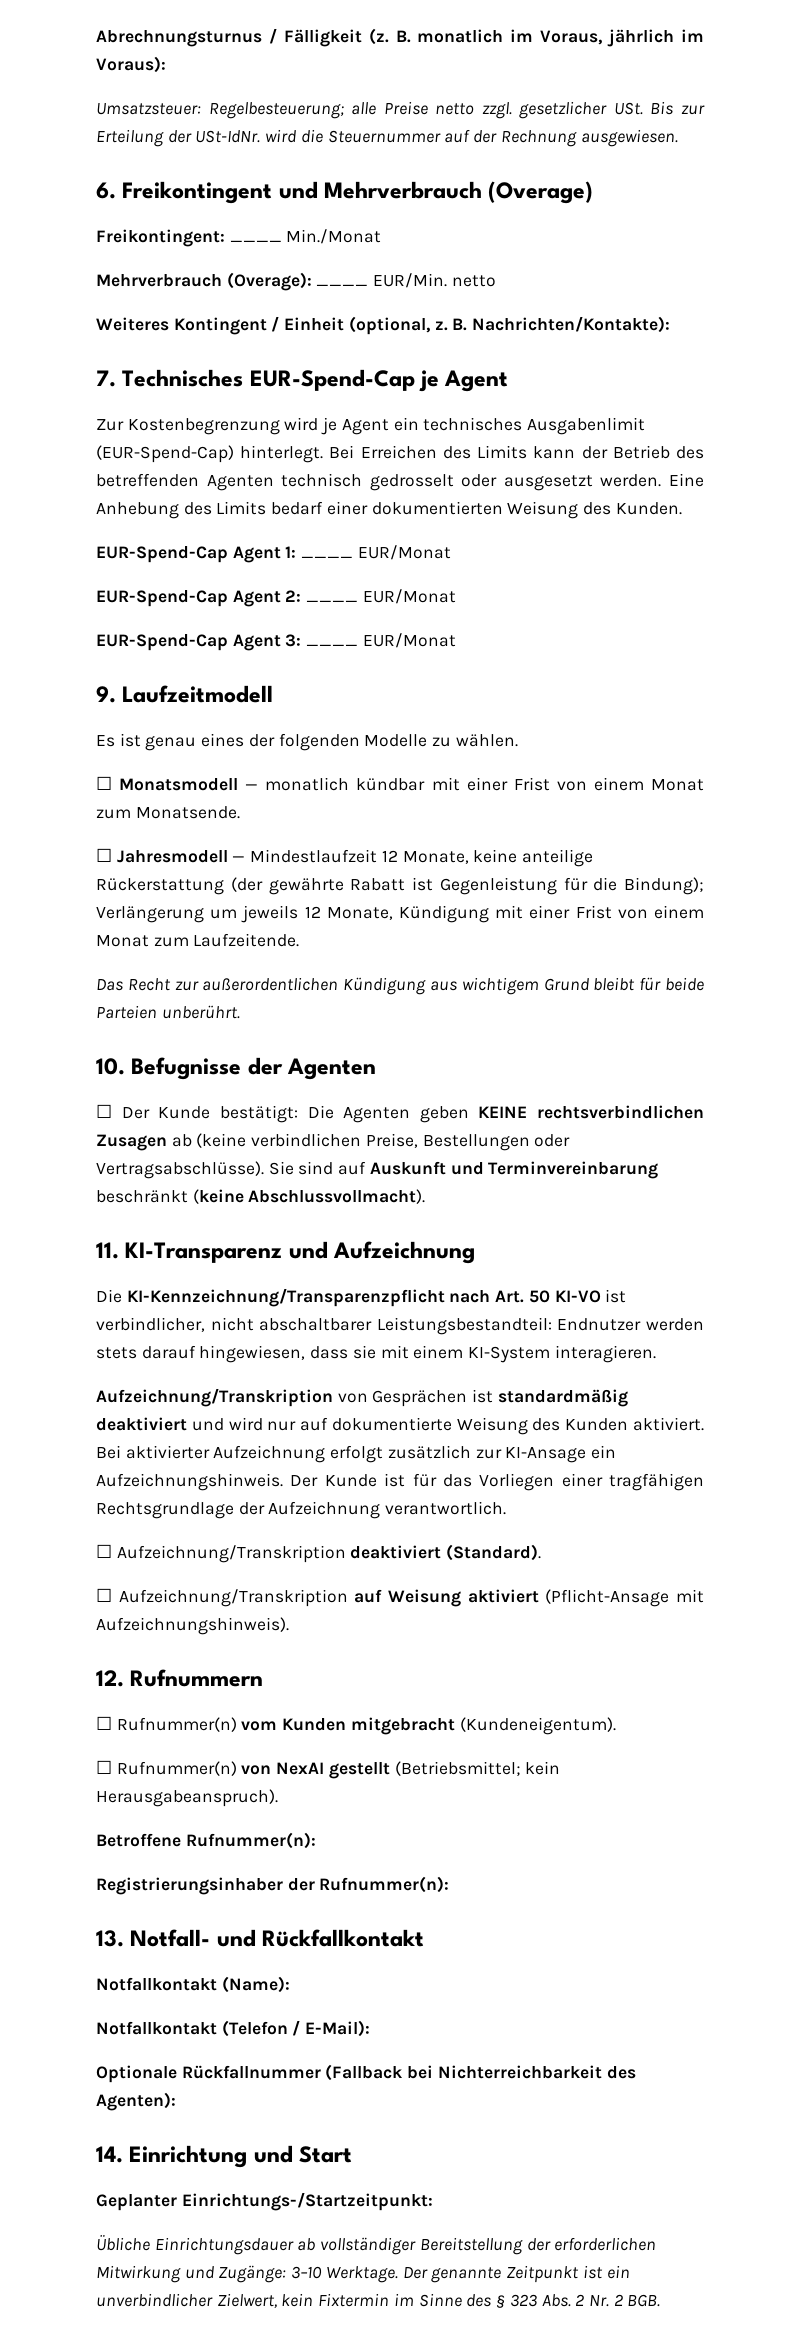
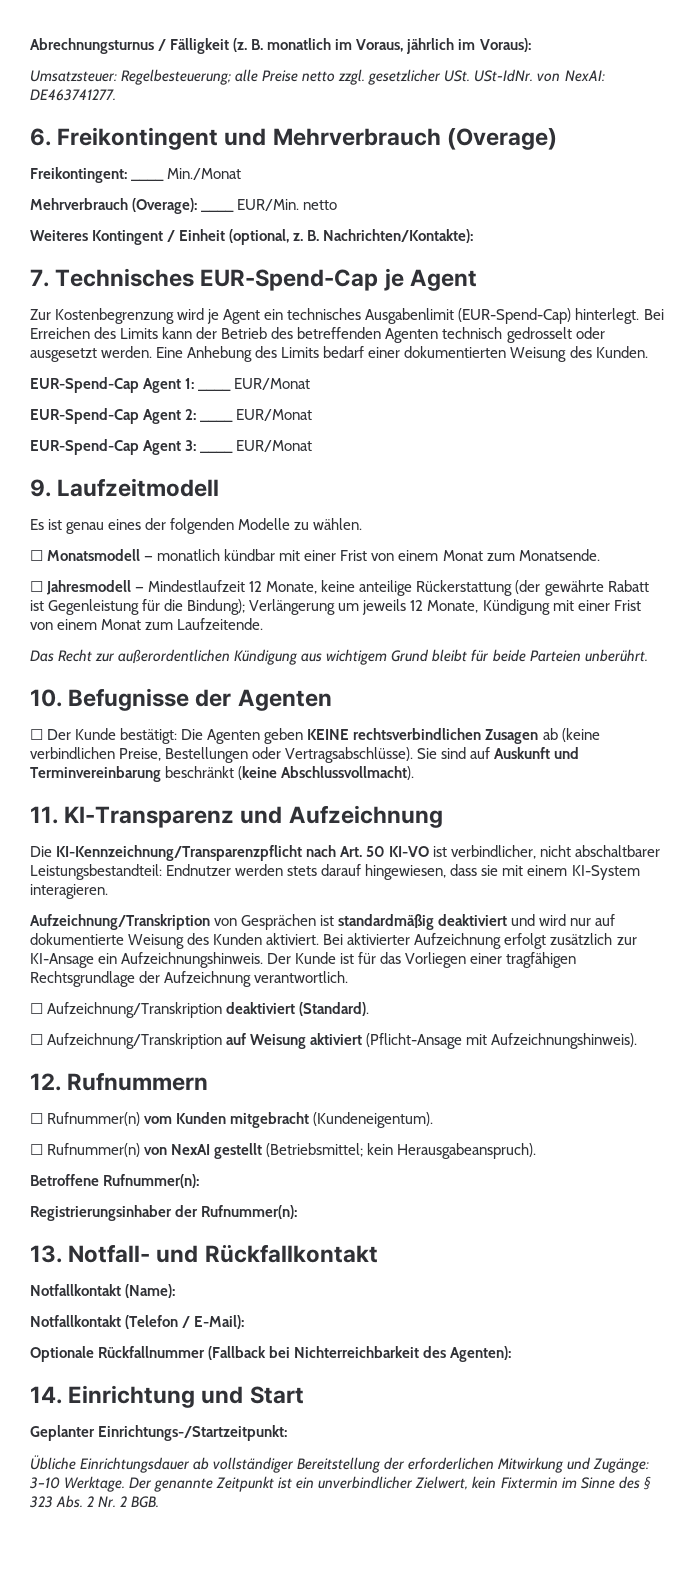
[650,101,705,115] [96,129,678,147] Bis zur Erteilung der USt-IdNr. wird die Steuernummer auf der Rechnung ausgewiesen. -> [474,69,605,82] [30,89,116,101] USt-IdNr. von NexAI: DE463741277.

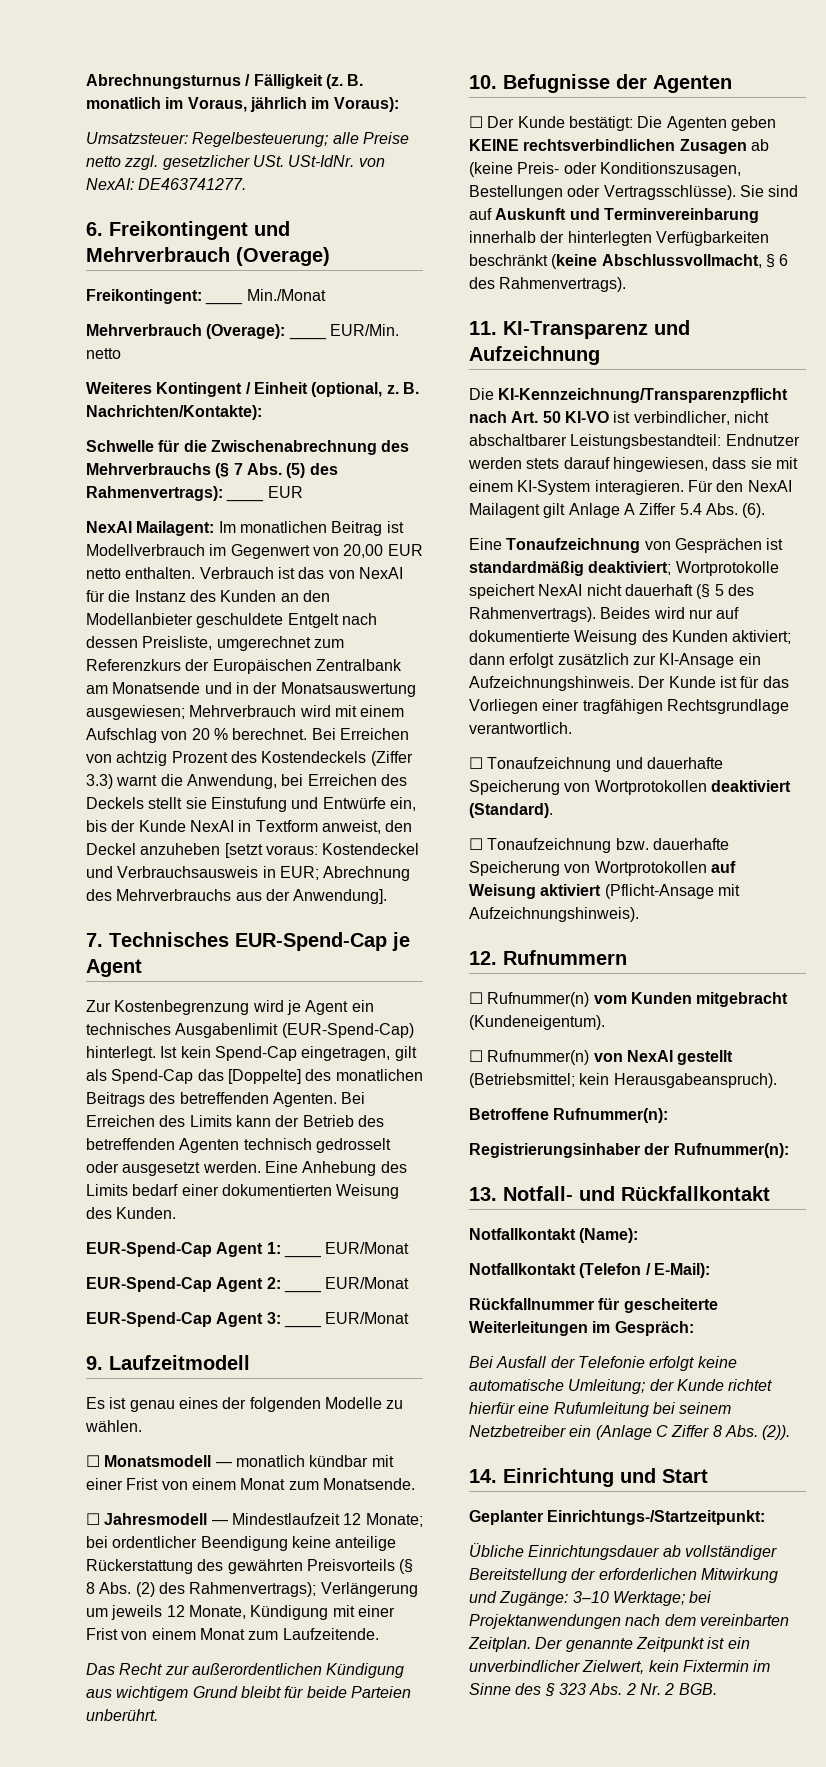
(474, 236) none -> [86,440,410,455] [86,463,338,478] [86,486,265,502] [267,486,303,498] [86,521,404,536] [86,544,423,559] [86,567,403,579] [86,590,330,602] [86,613,377,628] [86,636,344,651] [86,659,402,674] [86,682,416,697] [86,705,405,720] [86,728,409,743] [86,751,413,766] [86,774,407,789] [86,797,416,812] [86,820,413,834] [86,843,420,858] [86,866,411,881] [86,889,388,904] // Schwelle für die Zwischenabrechnung des Mehrverbrauchs (§ 7 Abs. (5) des Rahmenvertrags): ____ EUR // NexAI Mailagent: Im monatlichen Beitrag ist Modellverbrauch im Gegenwert von 20,00 EUR netto enthalten. Verbrauch ist das von NexAI für die Instanz des Kunden an den Modellanbieter geschuldete Entgelt nach dessen Preisliste, umgerechnet zum Referenzkurs der Europäischen Zentralbank am Monatsende und in der Monatsauswertung ausgewiesen; Mehrverbrauch wird mit einem Aufschlag von 20 % berechnet. Bei Erreichen von achtzig Prozent des Kostendeckels (Ziffer 3.3) warnt die Anwendung, bei Erreichen des Deckels stellt sie Einstufung und Entwürfe ein, bis der Kunde NexAI in Textform anweist, den Deckel anzuheben [setzt voraus: Kostendeckel und Verbrauchsausweis in EUR; Abrechnung des Mehrverbrauchs aus der Anwendung].
(640, 316) none -> [160,1046,417,1061] [86,1069,423,1084] [86,1092,337,1107] Ist kein Spend-Cap eingetragen, gilt als Spend-Cap das [Doppelte] des monatlichen Beitrags des betreffenden Agenten.
[266,580,649,596] [30,599,246,615] Monate, keine anteilige Rückerstattung (der gewährte Rabatt ist Gegenleistung für die Bindung); -> [365,1513,423,1527] [86,1536,397,1551] [86,1559,414,1574] [86,1582,317,1597] Monate; bei ordentlicher Beendigung keine anteilige Rückerstattung des gewährten Preisvorteils (§ 8 Abs. (2) des Rahmenvertrags);
[30,747,162,761] verbindlichen Preise, -> [517,162,741,177] Preis- oder Konditionszusagen,
[285,747,414,763] Vertragsabschlüsse). -> [603,185,736,200] Vertragsschlüsse).
[165,766,415,780] beschränkt (keine Abschlussvollmacht). -> [469,231,769,246] [469,254,789,269] [469,277,627,292] innerhalb der hinterlegten Verfügbarkeiten beschränkt (keine Abschlussvollmacht, § 6 des Rahmenvertrags).
[30,914,536,930] // Aufzeichnung/Transkription von Gesprächen ist standardmäßig deaktiviert und -> [687,480,792,492] [469,503,766,518] [469,538,784,553] [469,561,779,576] [469,584,754,599] [469,607,651,622] Für den NexAI Mailagent gilt Anlage A Ziffer 5.4 Abs. (6). // Eine Tonaufzeichnung von Gesprächen ist standardmäßig deaktiviert; Wortprotokolle speichert NexAI nicht dauerhaft (§ 5 des Rahmenvertrags). Beides
[266,933,502,949] aktiviert. Bei aktivierter Aufzeichnung -> [732,630,792,644] [469,653,505,665] aktiviert; dann
[139,971,252,987] der Aufzeichnung -> (789, 706) none
[47,1002,370,1018] [30,1033,223,1049] Aufzeichnung/Transkription deaktiviert (Standard). // ☐ Aufzeichnung/Transkription -> [487,757,723,772] [469,780,791,795] [469,803,553,818] [469,838,729,853] [469,861,707,876] Tonaufzeichnung und dauerhafte Speicherung von Wortprotokollen deaktiviert (Standard). // ☐ Tonaufzeichnung bzw. dauerhafte Speicherung von Wortprotokollen
[30,1346,512,1362] Optionale Rückfallnummer (Fallback bei Nichterreichbarkeit des Agenten): -> [469,1298,718,1313] [469,1321,694,1336] [469,1356,737,1371] [469,1379,773,1394] [469,1402,732,1417] [469,1425,791,1440] Rückfallnummer für gescheiterte Weiterleitungen im Gespräch: // Bei Ausfall der Telefonie erfolgt keine automatische Umleitung; der Kunde richtet hierfür eine Rufumleitung bei seinem Netzbetreiber ein (Anlage C Ziffer 8 Abs. (2)).
[64,1476,126,1492] Werktage. -> [612,1591,712,1606] [469,1614,789,1629] [468,1637,531,1652] Werktage; bei Projektanwendungen nach dem vereinbarten Zeitplan.

